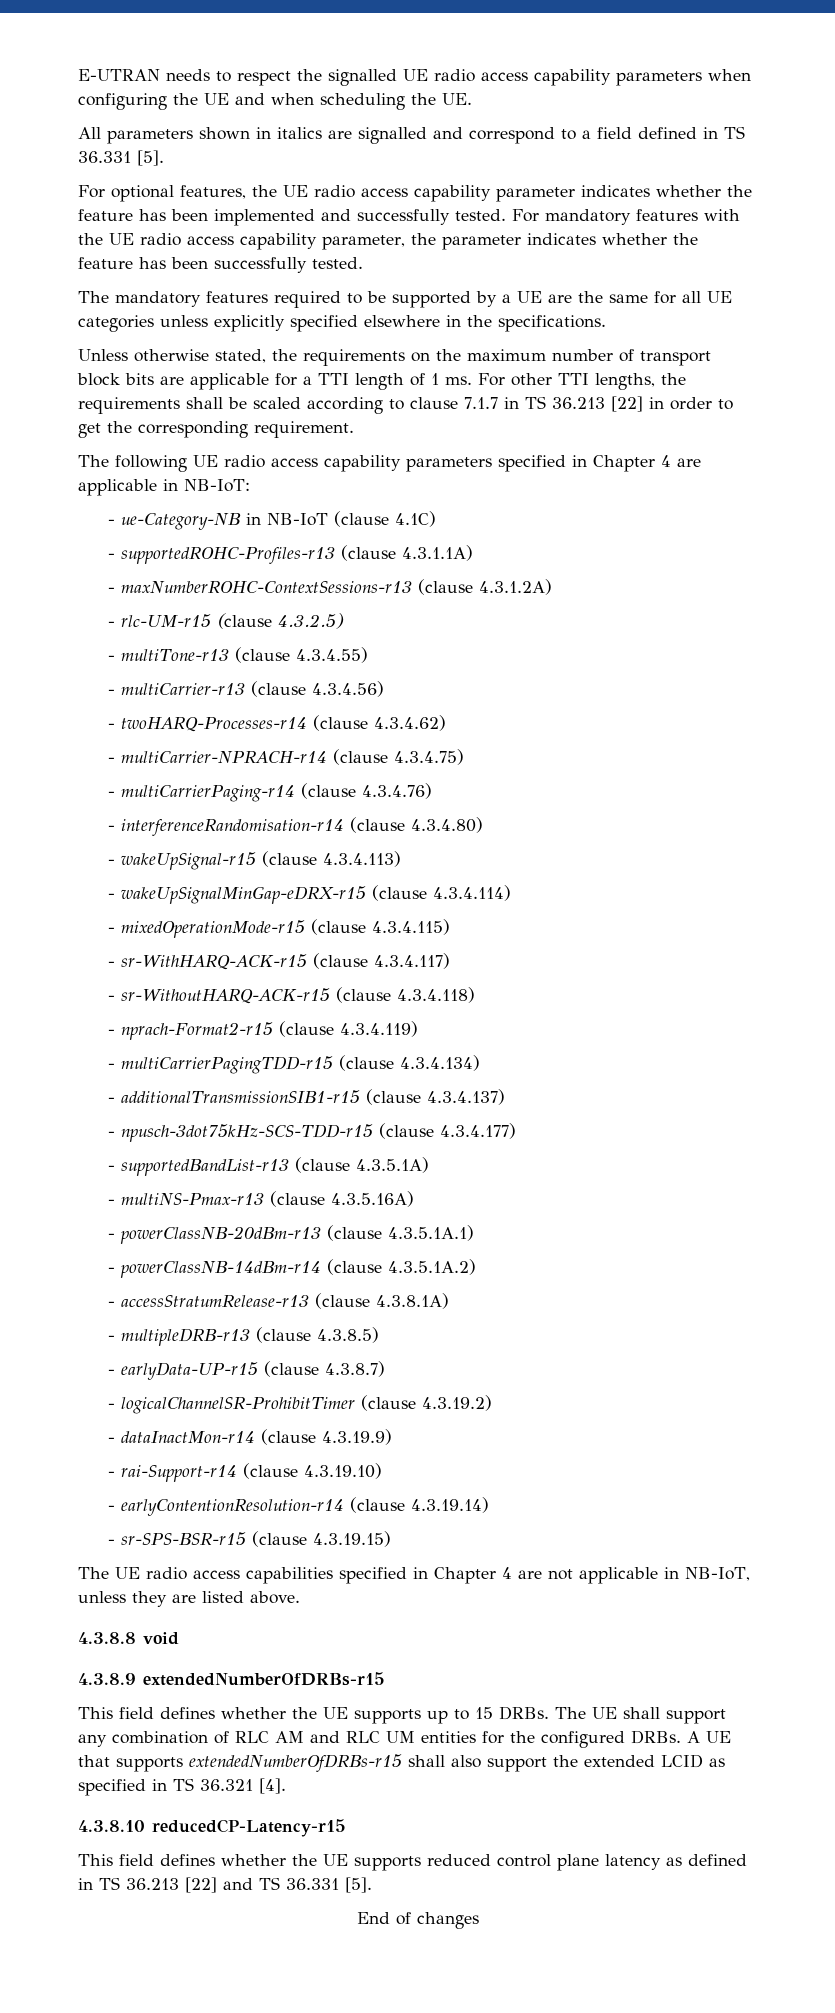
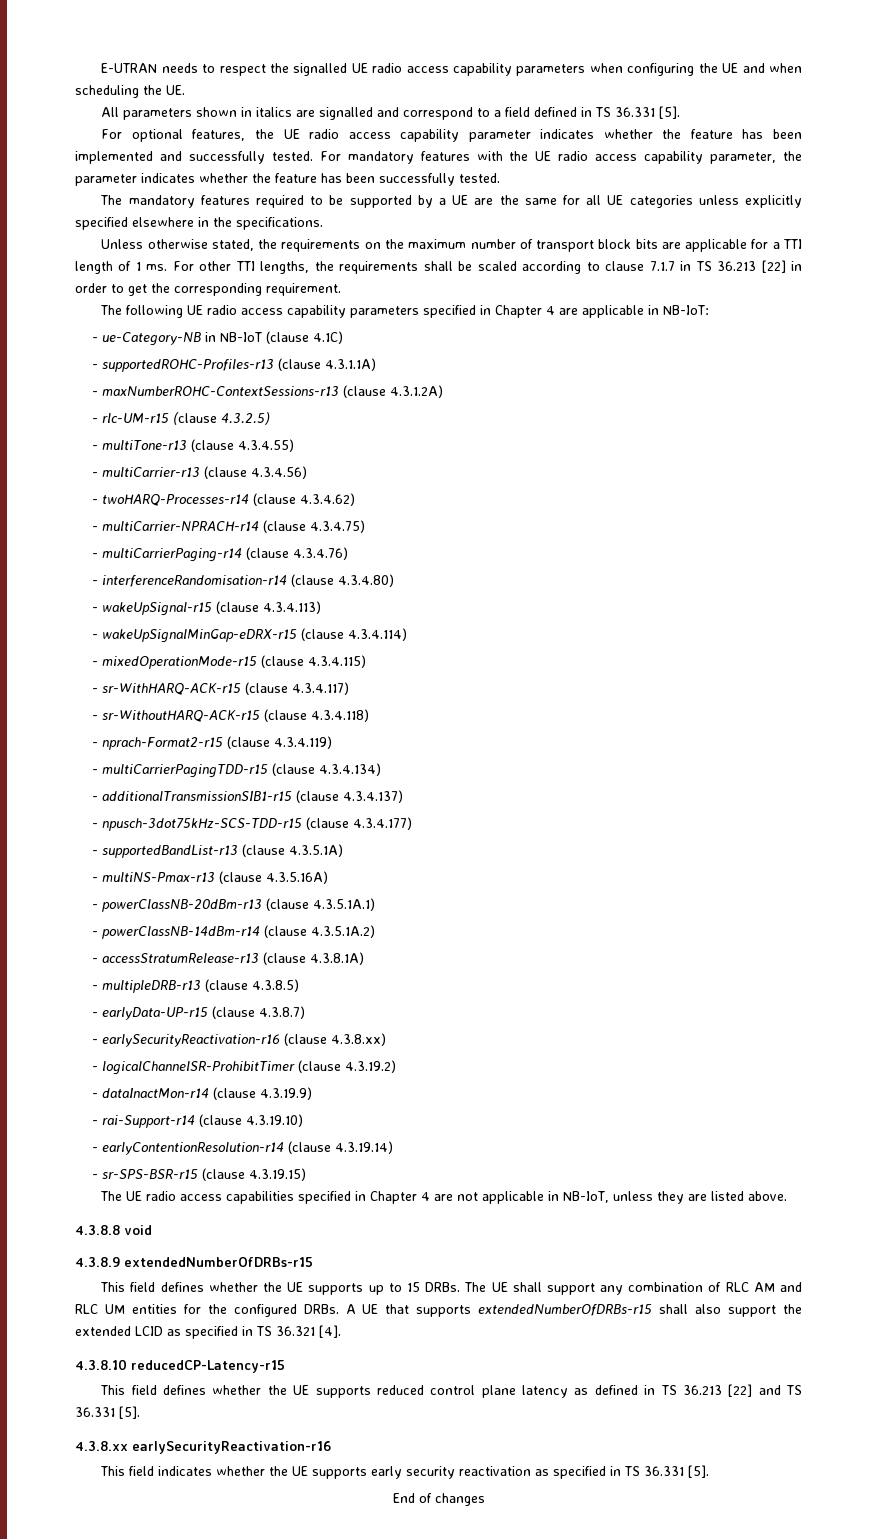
(385, 1369) none -> [91,1033,386,1047] // - earlySecurityReactivation-r16 (clause 4.3.8.xx)
(372, 1885) none -> [75,1441,331,1454] [100,1465,710,1479] // 4.3.8.xx earlySecurityReactivation-r16 // This field indicates whether the UE supports early security reactivation as specified in TS 36.331 [5].

